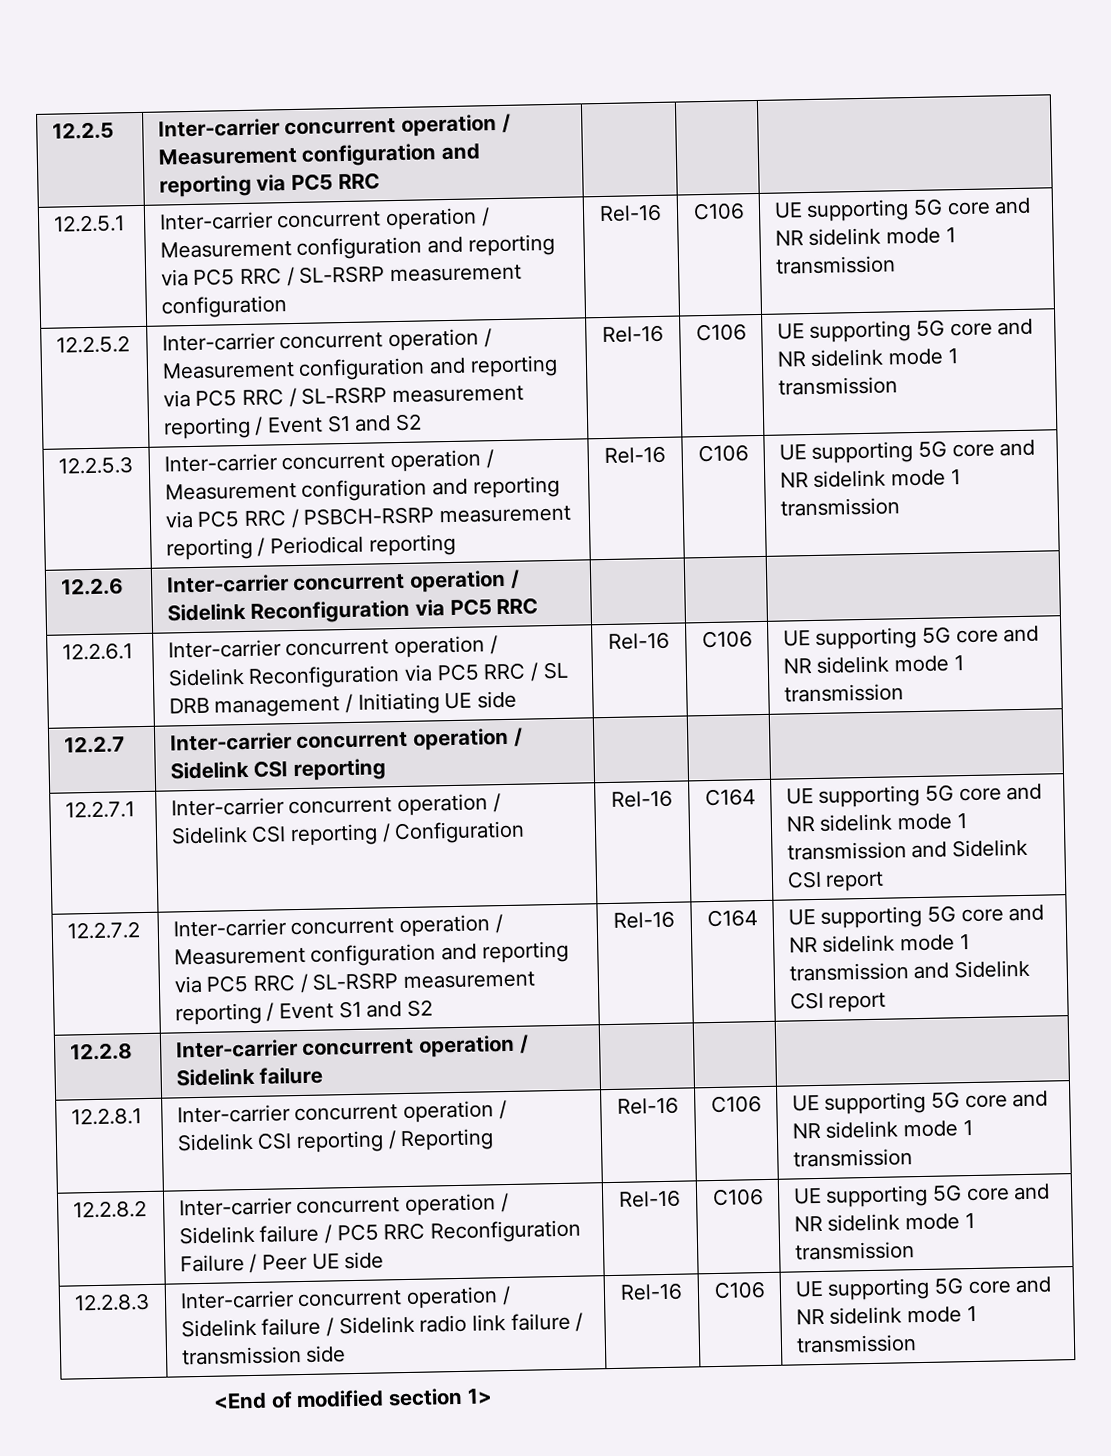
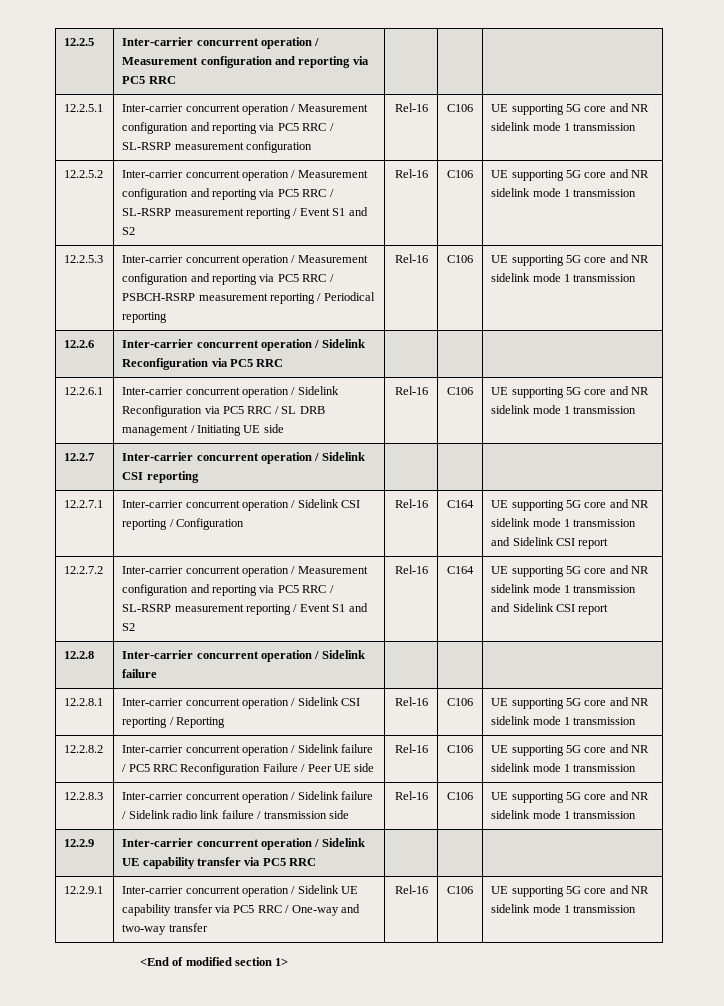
(917, 1344) none -> [64,839,95,847] [122,838,365,850] [122,857,317,869] [64,886,104,894] [122,885,359,897] [122,904,360,916] [122,923,208,935] [394,885,428,894] [447,886,473,894] [491,885,650,897] [491,904,637,913] // 12.2.9 | Inter-carrier concurrent operation / Sidelink UE capability transfer via PC5 RRC | | | // 12.2.9.1 | Inter-carrier concurrent operation / Sidelink UE capability transfer via PC5 RRC / One-way and two-way transfer | Rel-16 | C106 | UE supporting 5G core and NR sidelink mode 1 transmission

